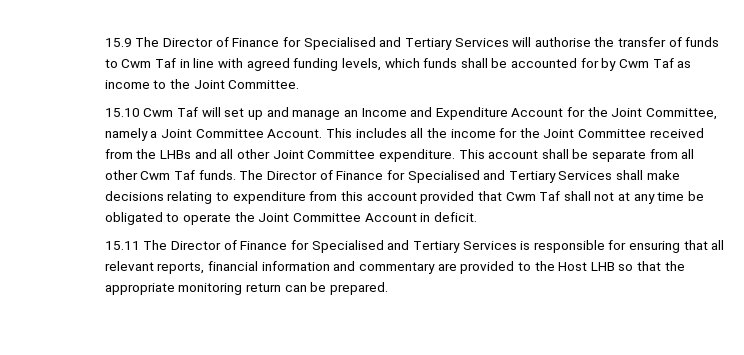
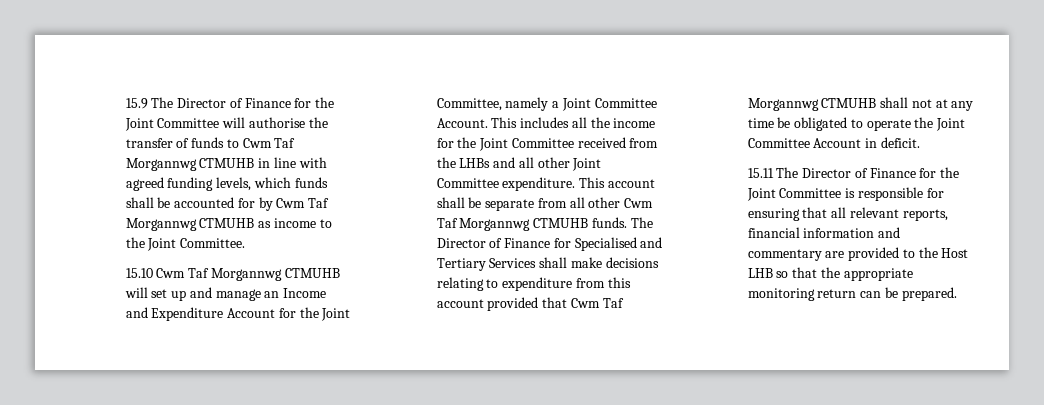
[303,37,509,50] Specialised and Tertiary Services -> [315,97,335,108] [124,118,220,131] the Joint Committee
(176, 63) none -> [125,158,255,171] Morgannwg CTMUHB
(674, 63) none -> [125,218,255,231] Morgannwg CTMUHB
(198, 112) none -> [210,268,340,281] Morgannwg CTMUHB
(195, 175) none -> [459,218,589,231] Morgannwg CTMUHB
(561, 196) none -> [747,98,877,111] Morgannwg CTMUHB
[311,240,517,253] Specialised and Tertiary Services -> [940,167,960,178] [746,188,842,201] the Joint Committee

